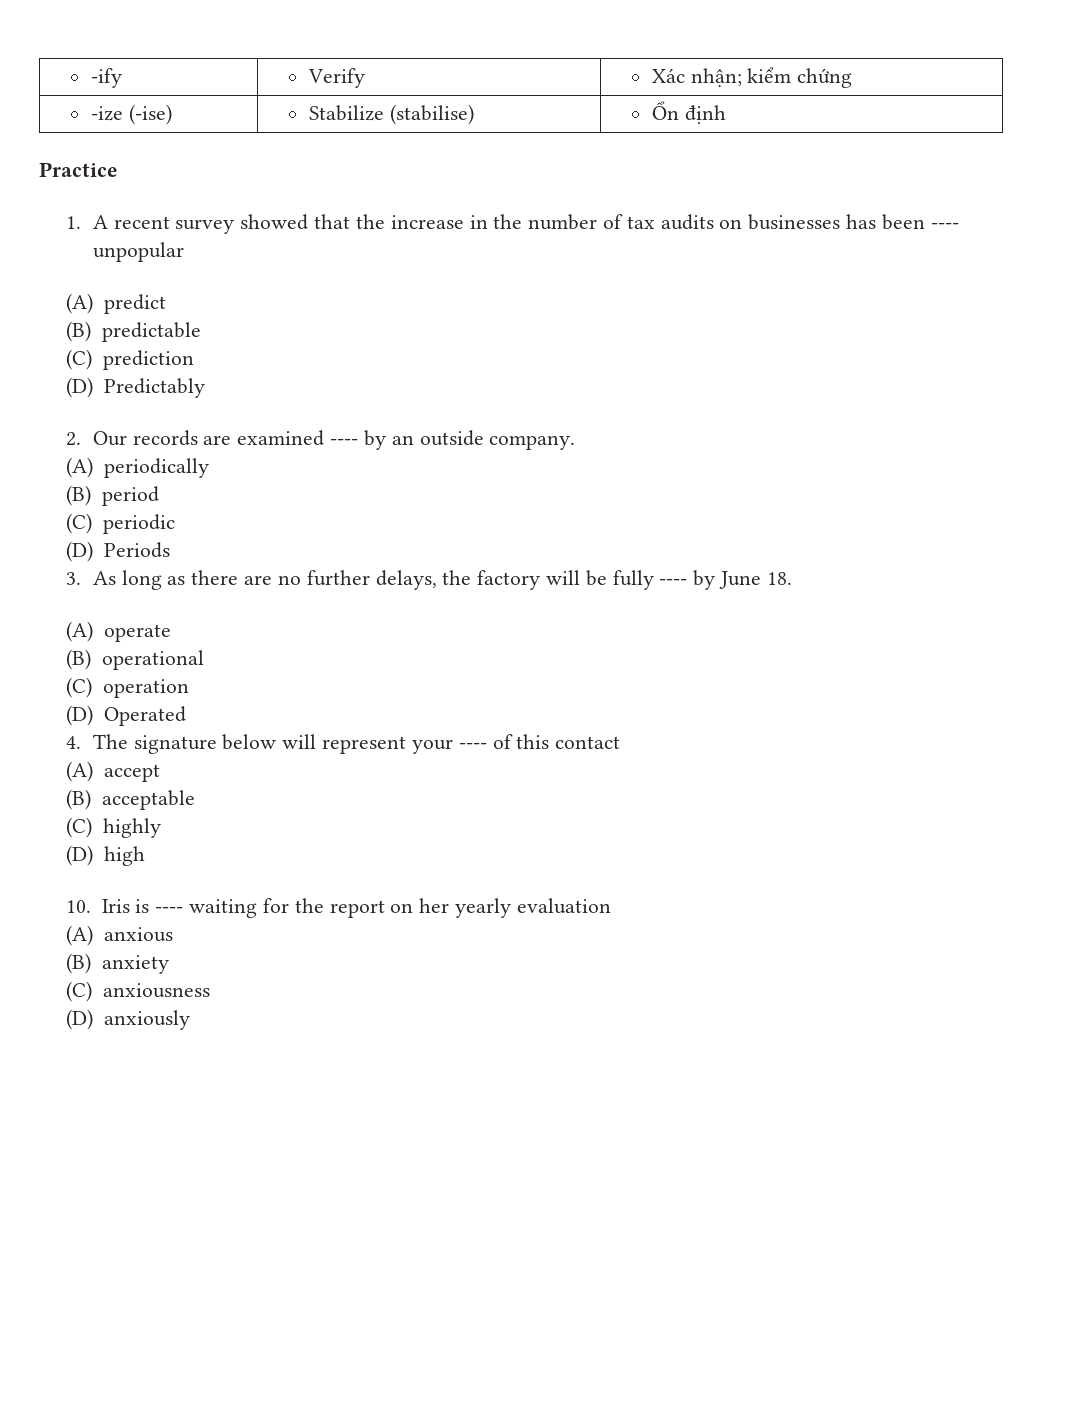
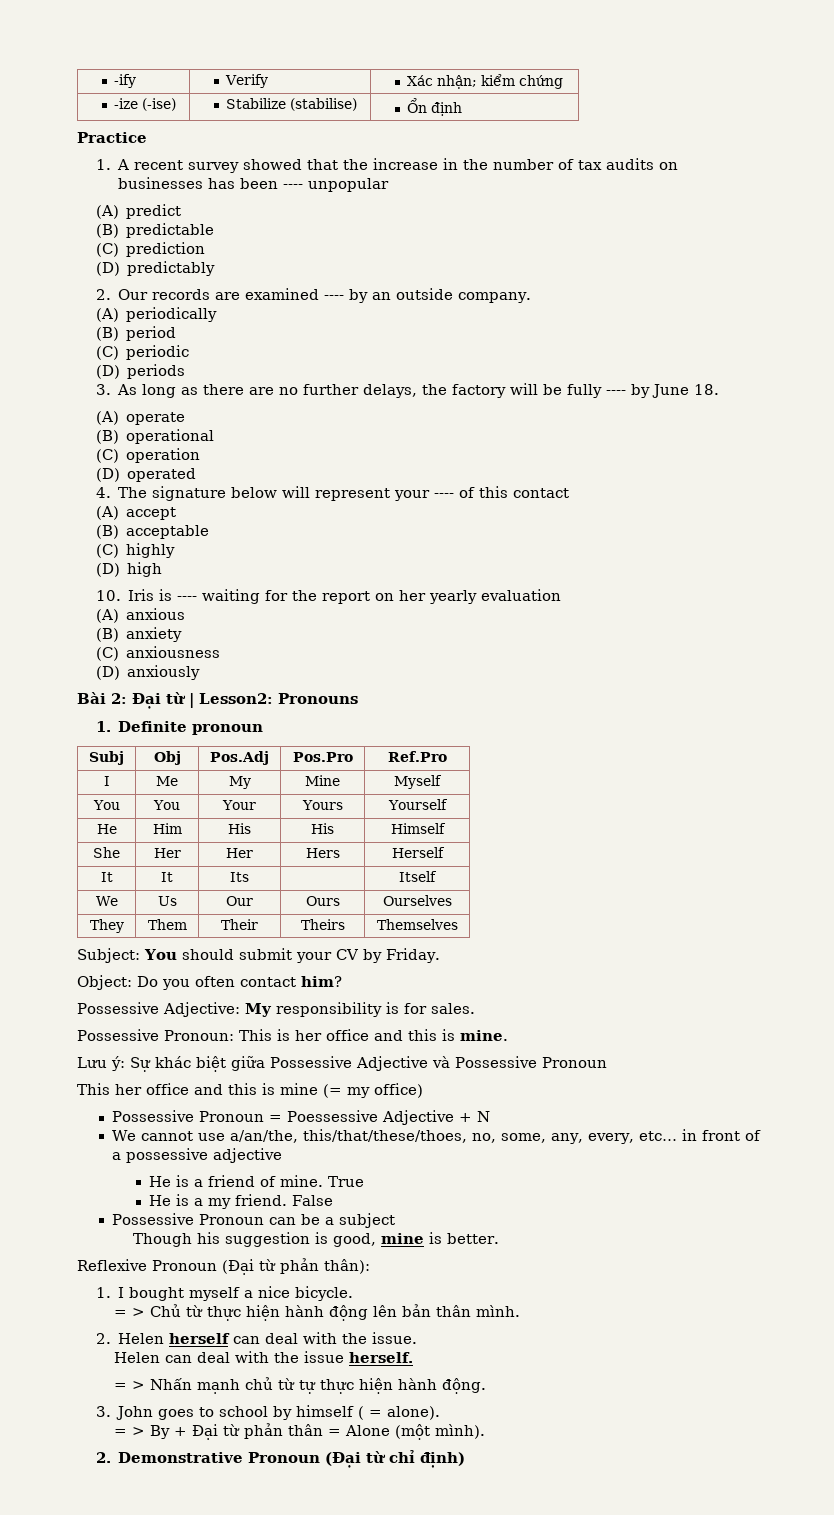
[103,378,205,398] Predictably -> [127,261,216,276] predictably
[103,542,170,558] Periods -> [127,364,186,379] periods
[103,706,186,726] Operated -> [127,468,197,482] operated
(190, 1020) none -> [77,692,358,709] [95,721,264,735] [89,751,124,765] [153,751,181,765] [210,751,269,765] [292,752,353,762] [387,751,447,762] [103,776,110,786] [156,776,178,786] [228,776,251,789] [305,775,340,786] [394,775,442,789] [92,800,120,810] [153,800,181,810] [222,800,257,810] [301,800,343,810] [387,799,448,810] [96,824,117,834] [152,823,182,834] [228,823,251,834] [311,823,334,834] [390,823,446,834] [93,847,120,858] [153,848,181,858] [226,848,253,858] [305,848,340,858] [391,847,445,858] [100,872,113,882] [161,872,173,882] [230,872,249,882] [399,871,437,882] [95,896,118,906] [157,896,177,906] [226,896,253,906] [305,896,340,906] [382,895,452,906] [89,919,124,933] [147,919,187,930] [221,919,258,930] [300,919,345,930] [376,919,458,930] [77,948,440,963] [77,975,342,990] [77,1002,475,1017] [77,1029,508,1041] [77,1056,607,1072] [77,1083,423,1098] [112,1110,491,1125] [112,1129,762,1144] [112,1148,283,1163] [149,1175,365,1187] [149,1194,334,1209] [112,1213,396,1228] [132,1232,499,1247] [77,1258,370,1275] [95,1286,354,1301] [114,1304,521,1321] [95,1332,418,1344] [114,1351,414,1363] [114,1377,487,1394] [95,1405,441,1420] [114,1423,486,1440] [95,1450,466,1468] // Bài 2: Đại từ | Lesson2: Pronouns // 1. Definite pronoun // Subj | Obj | Pos.Adj | Pos.Pro | Ref.Pro // I | Me | My | Mine | Myself // You | You | Your | Yours | Yourself // He | Him | His | His | Himself // She | Her | Her | Hers | Herself // It | It | Its | | Itself // We | Us | Our | Ours | Ourselves // They | Them | Their | Theirs | Themselves // Subject: You should submit your CV by Friday. // Object: Do you often contact him? // Possessive Adjective: My responsibility is for sales. // Possessive Pronoun: This is her office and this is mine. // Lưu ý: Sự khác biệt giữa Possessive Adjective và Possessive Pronoun // This her office and this is mine (= my office) // Possessive Pronoun = Poessessive Adjective + N // We cannot use a/an/the, this/that/these/thoes, no, some, any, every, etc… in front of a possessive adjective // He is a friend of mine. True // He is a my friend. False // Possessive Pronoun can be a subject // Though his suggestion is good, mine is better. // Reflexive Pronoun (Đại từ phản thân): // 1. I bought myself a nice bicycle. // = > Chủ từ thực hiện hành động lên bản thân mình. // 2. Helen herself can deal with the issue. // Helen can deal with the issue herself. // = > Nhấn mạnh chủ từ tự thực hiện hành động. // 3. John goes to school by himself ( = alone). // = > By + Đại từ phản thân = Alone (một mình). // 2. Demonstrative Pronoun (Đại từ chỉ định)

